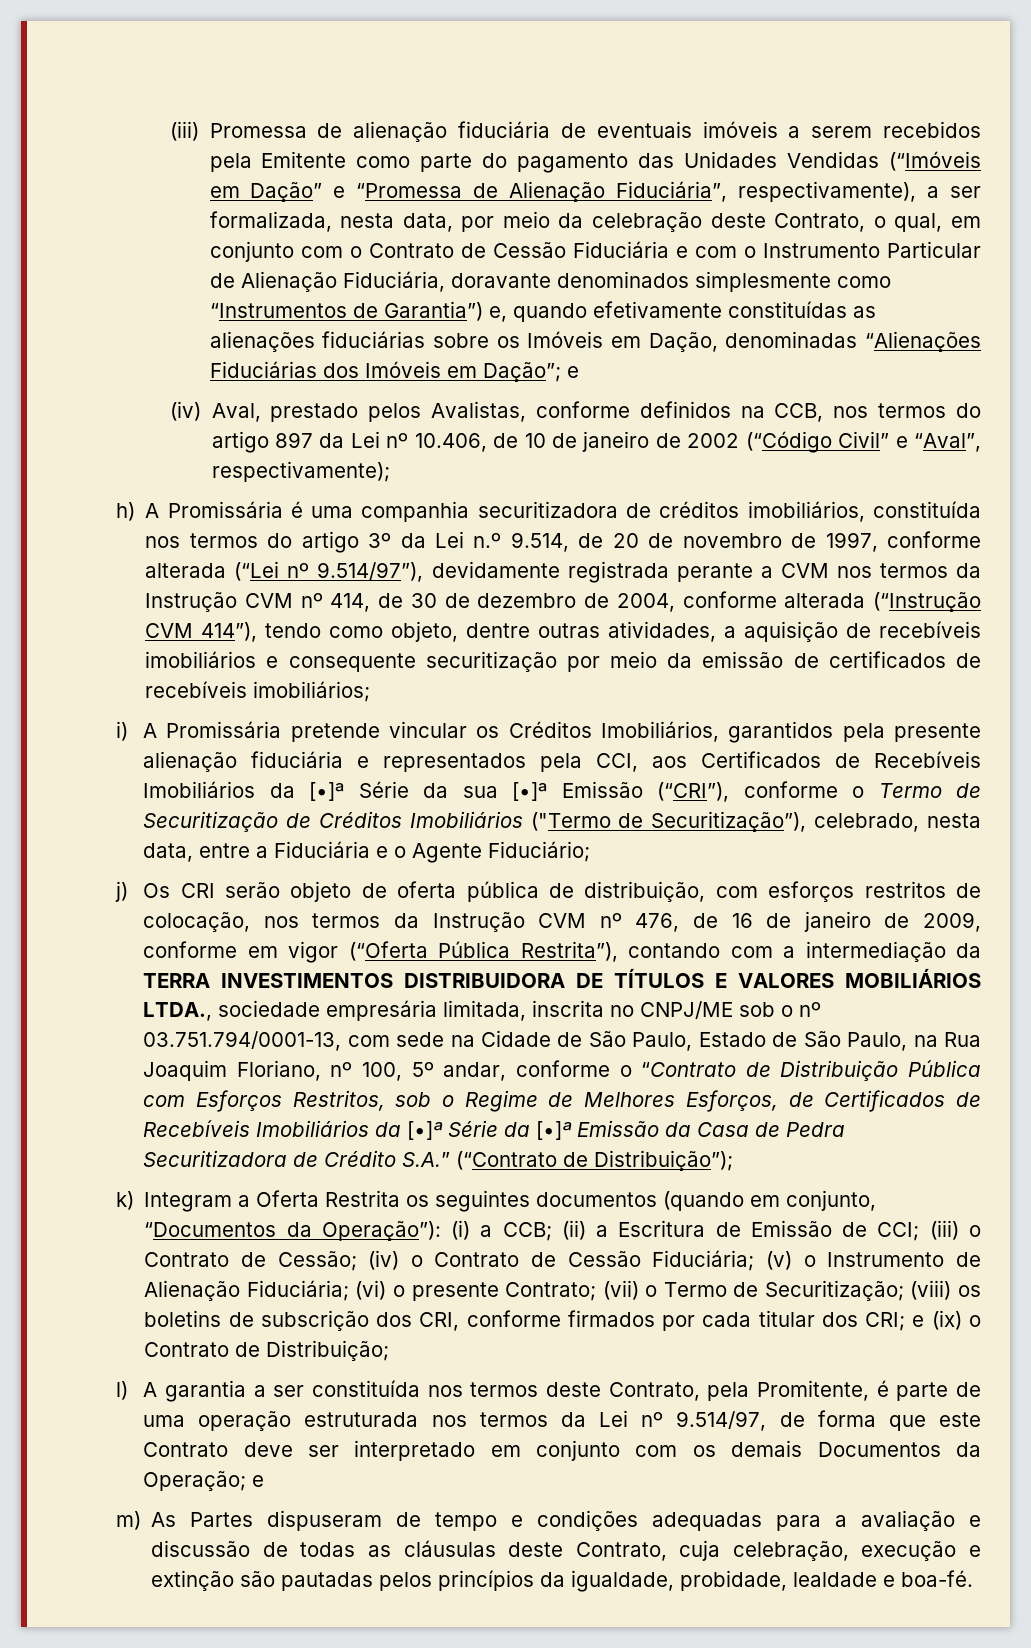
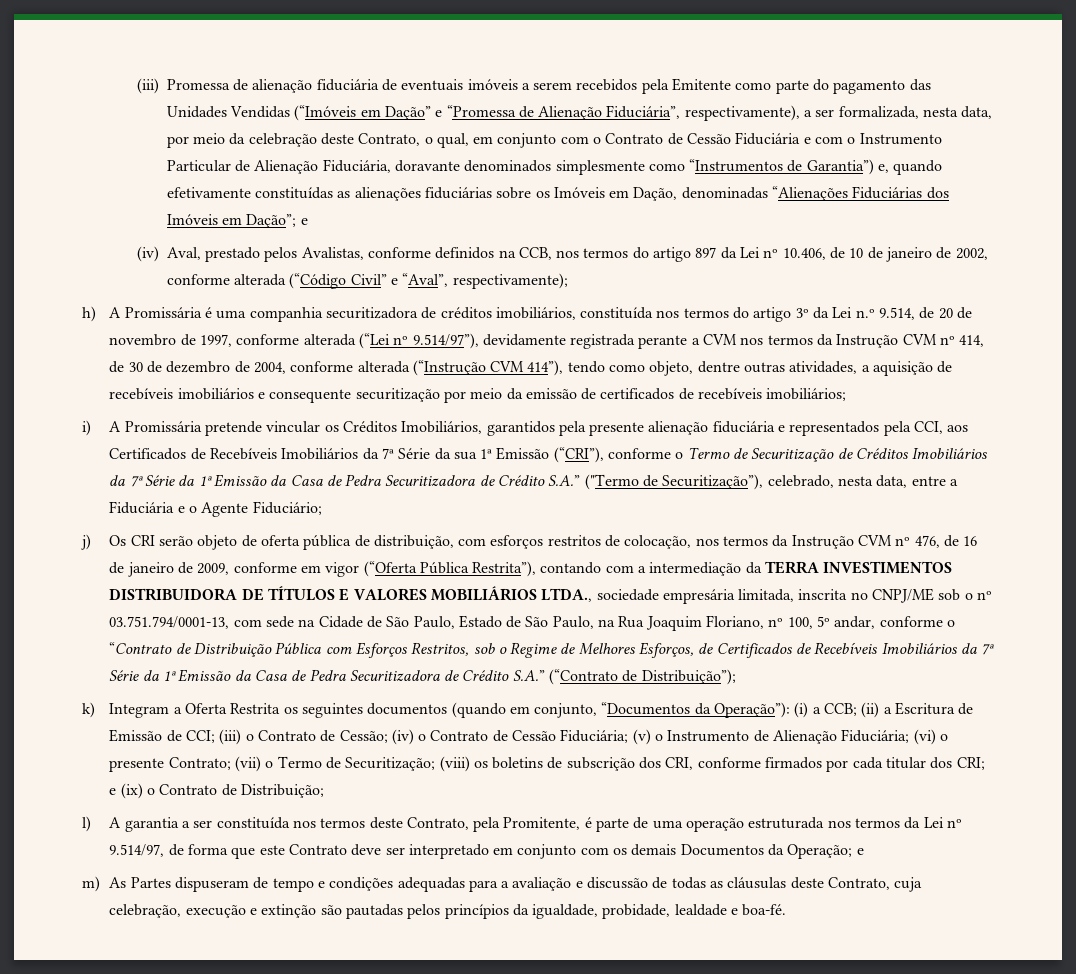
[687,433,740,448] 2002 -> [955,248,988,260] [166,274,286,286] 2002, conforme alterada
[309,782,345,801] [•]ª -> [381,448,394,459] 7ª
[512,782,548,801] [•]ª -> [480,449,493,459] 1ª
(523, 819) none -> [109,474,581,487] da 7ª Série da 1ª Emissão da Casa de Pedra Securitizadora de Crédito S.A.”
[407,1120,573,1140] [•]ª Série da [•]ª -> [981,644,995,655] [109,670,176,681] 7ª Série da 1ª

